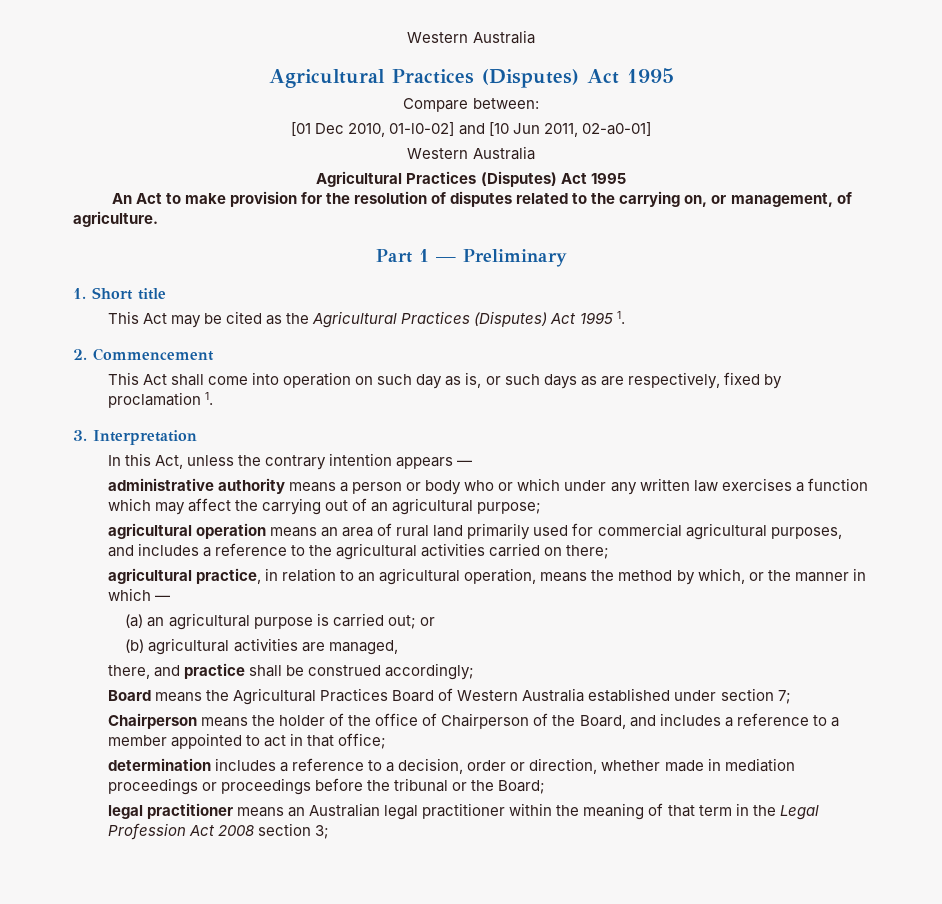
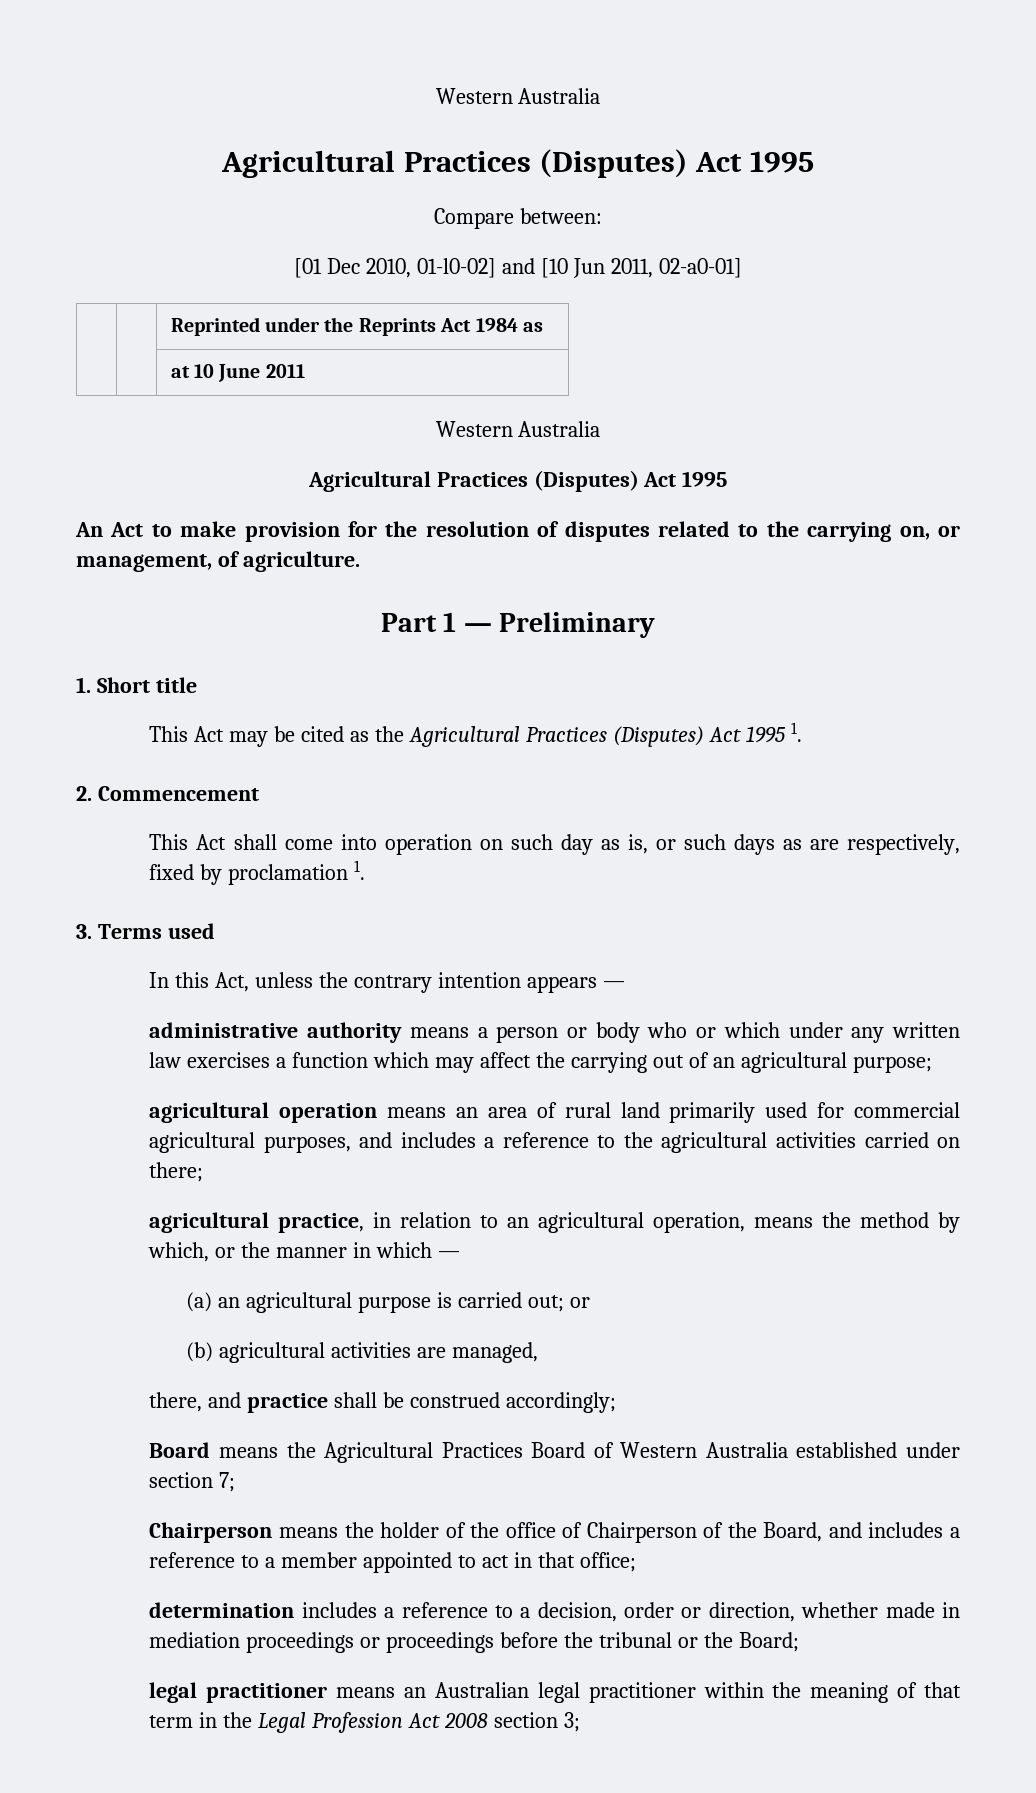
(651, 129) none -> [170,317,543,336] [170,364,305,382] // | | Reprinted under the Reprints Act 1984 as // | | at 10 June 2011
[93,430,197,445] Interpretation -> [97,923,215,939] Terms used

